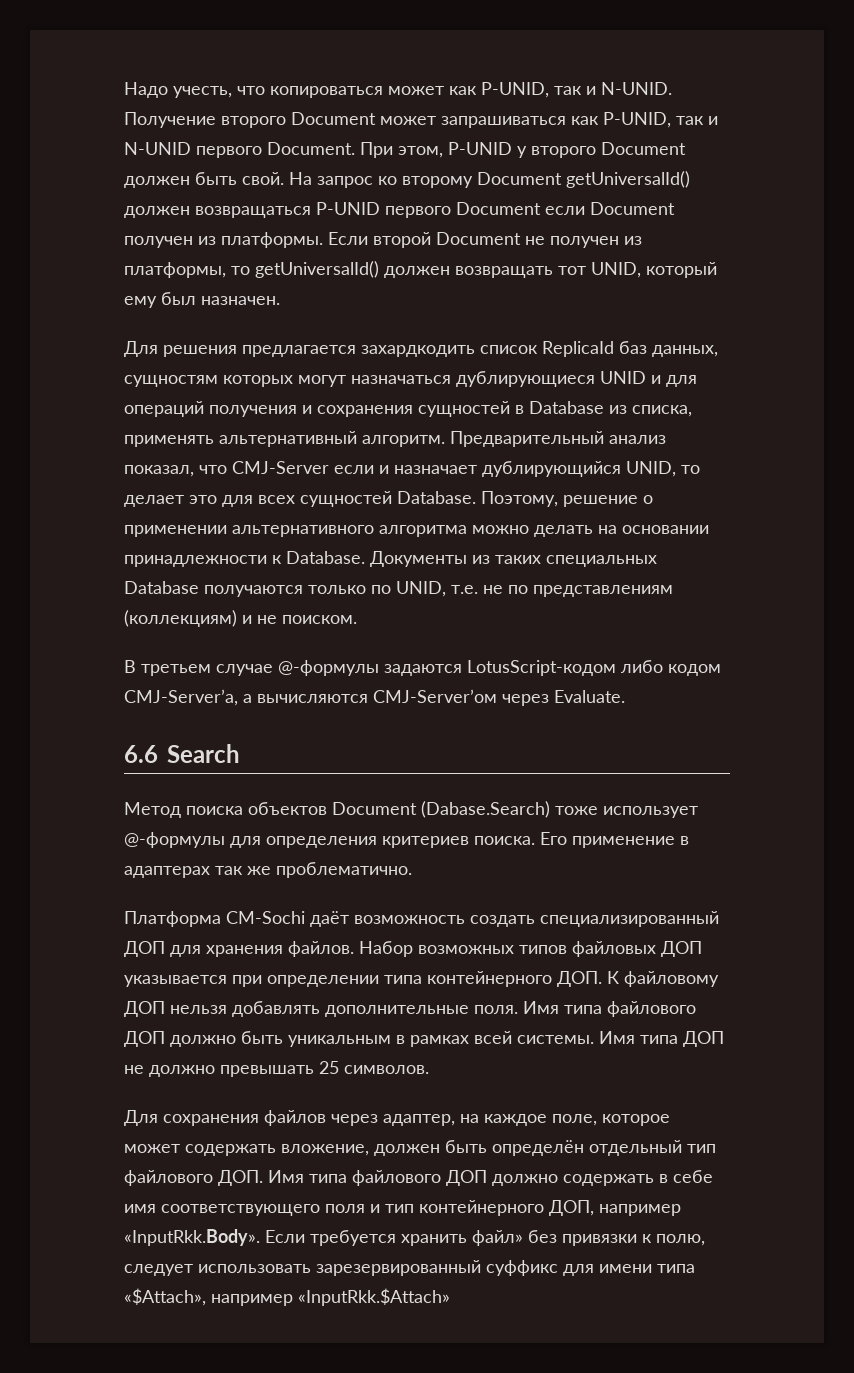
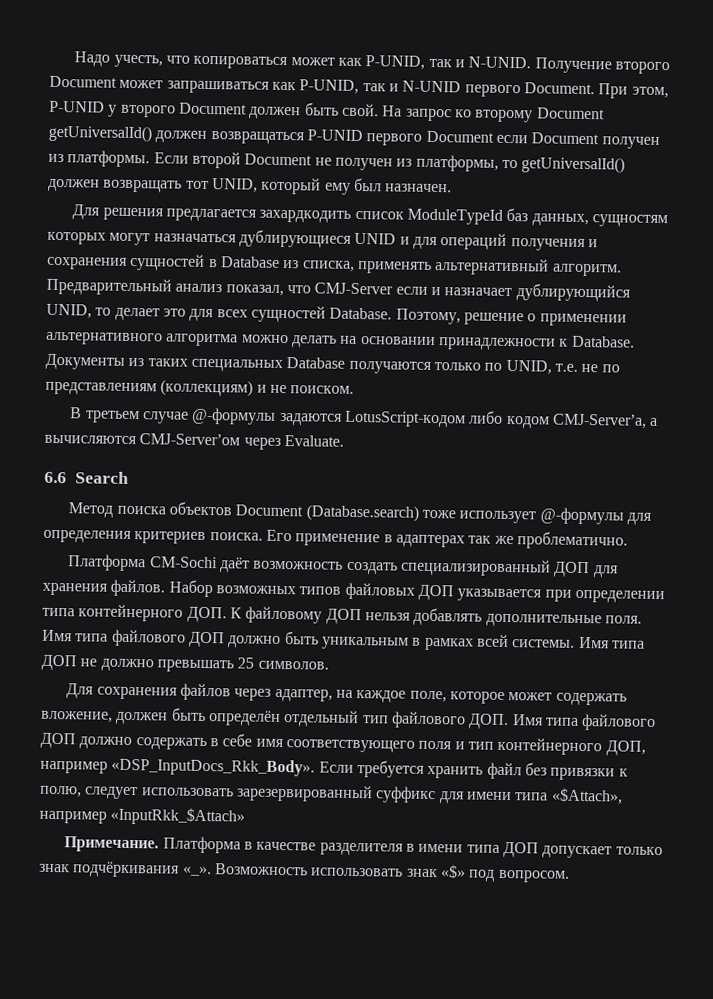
[542,341,614,357] ReplicaId -> [406,208,503,225] ModuleTypeId
[421,801,550,818] (Dabase.Search) -> [305,504,419,522] (Database.search)
[124,1229,260,1246] «InputRkk.Body». -> [111,757,316,777] «DSP_InputDocs_Rkk_Body».
[472,1230,523,1246] файл» -> [486,762,522,780] файл
[298,1288,450,1306] «InputRkk.$Attach» -> [110,806,246,826] [64,836,663,859] [39,861,570,883] «InputRkk_$Attach» // Примечание. Платформа в качестве разделителя в имени типа ДОП допускает только знак подчёркивания «_». Возможность использовать знак «$» под вопросом.

